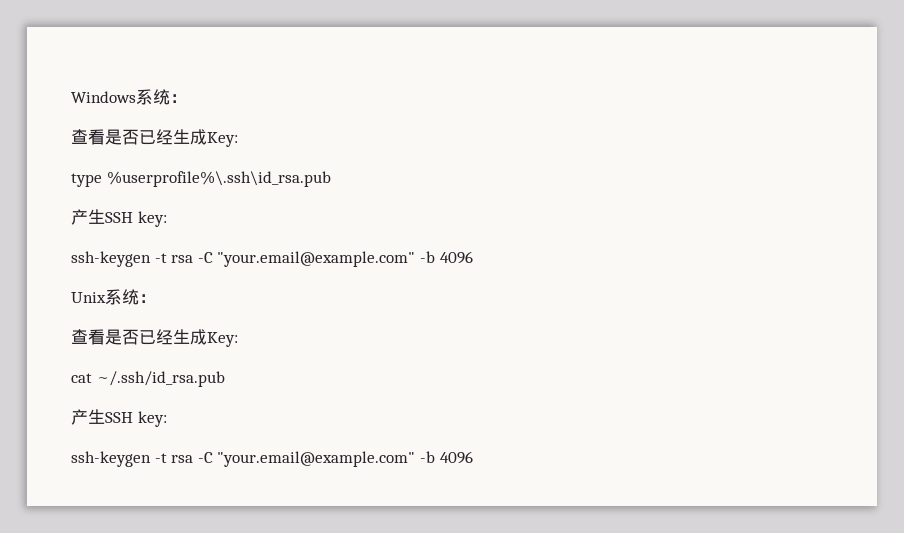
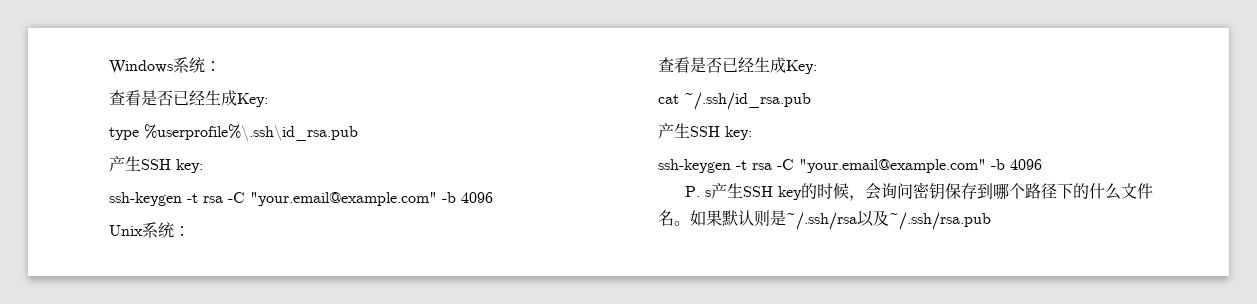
(473, 457) none -> [684,182,1153,201] [658,210,991,230] // P. s产生SSH key的时候，会询问密钥保存到哪个路径下的什么文件名。如果默认则是~/.ssh/rsa以及~/.ssh/rsa.pub

